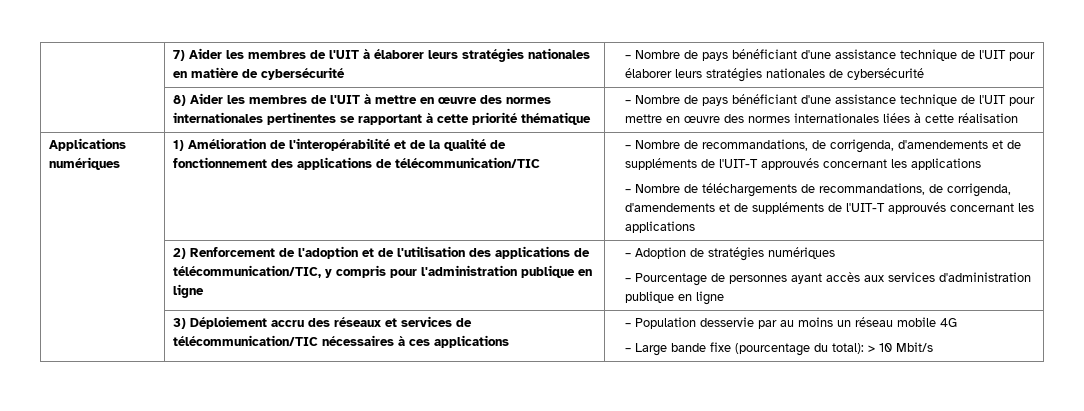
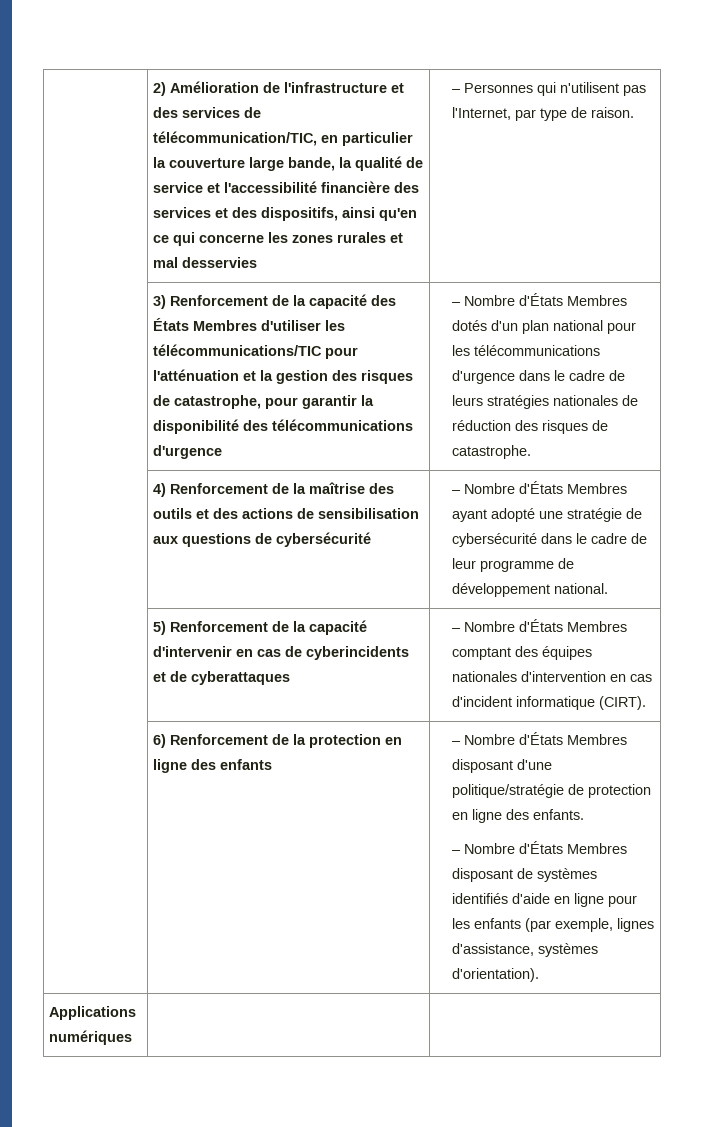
[173,48,591,62] [173,67,346,80] [624,49,1035,61] [624,68,924,82] [173,93,552,106] [173,112,592,125] [624,94,1035,106] [624,113,1018,123] [49,138,127,151] [49,157,121,170] [173,138,507,151] [173,157,541,170] [624,139,1021,153] [624,158,981,170] [624,183,1011,197] [624,202,1034,214] [624,221,695,233] [173,246,591,259] [173,265,593,278] [173,284,205,298] [624,247,835,261] [624,272,1031,286] [624,291,724,305] [173,316,473,329] [173,335,510,348] [624,317,957,329] [624,342,933,356] | 7) Aider les membres de l'UIT à élaborer leurs stratégies nationales en matière de cybersécurité | – Nombre de pays bénéficiant d'une assistance technique de l'UIT pour élaborer leurs stratégies nationales de cybersécurité // | 8) Aider les membres de l'UIT à mettre en œuvre des normes internationales pertinentes se rapportant à cette priorité thématique | – Nombre de pays bénéficiant d'une assistance technique de l'UIT pour mettre en œuvre des normes internationales liées à cette réalisation // Applications numériques | 1) Amélioration de l'interopérabilité et de la qualité de fonctionnement des applications de télécommunication/TIC | – Nombre de recommandations, de corrigenda, d'amendements et de suppléments de l'UIT-T approuvés concernant les applications // – Nombre de téléchargements de recommandations, de corrigenda, d'amendements et de suppléments de l'UIT-T approuvés concernant les applications // | 2) Renforcement de l'adoption et de l'utilisation des applications de télécommunication/TIC, y compris pour l'administration publique en ligne | – Adoption de stratégies numériques // – Pourcentage de personnes ayant accès aux services d'administration publique en ligne // | 3) Déploiement accru des réseaux et services de télécommunication/TIC nécessaires à ces applications | – Population desservie par au moins un réseau mobile 4G // – Large bande fixe (pourcentage du total): > 10 Mbit/s -> [153,81,405,96] [153,107,262,118] [153,131,414,146] [153,156,424,171] [153,181,420,193] [153,207,418,221] [153,232,404,246] [153,257,258,268] [452,82,647,96] [452,107,635,121] [153,294,397,309] [153,318,346,331] [153,344,359,359] [153,369,414,384] [153,395,375,409] [153,419,414,434] [153,445,223,459] [452,293,628,306] [452,320,637,334] [452,345,601,356] [452,370,626,384] [452,395,639,409] [452,420,609,434] [452,445,532,459] [153,482,395,497] [153,508,420,519] [153,532,372,547] [452,481,628,494] [452,508,643,522] [452,533,648,547] [452,558,575,572] [452,583,609,597] [153,620,368,635] [153,646,410,660] [153,671,291,685] [452,619,628,632] [452,646,593,660] [452,671,653,682] [452,696,647,710] [153,734,403,748] [153,759,273,773] [452,732,628,745] [452,759,553,773] [452,784,652,798] [452,809,585,823] [452,841,628,854] [452,868,598,882] [452,893,638,907] [452,918,655,932] [452,943,599,957] [452,968,540,982] [49,1006,137,1020] [49,1030,133,1045] | 2) Amélioration de l'infrastructure et des services de télécommunication/TIC, en particulier la couverture large bande, la qualité de service et l'accessibilité financière des services et des dispositifs, ainsi qu'en ce qui concerne les zones rurales et mal desservies | – Personnes qui n'utilisent pas l'Internet, par type de raison. // | 3) Renforcement de la capacité des États Membres d'utiliser les télécommunications/TIC pour l'atténuation et la gestion des risques de catastrophe, pour garantir la disponibilité des télécommunications d'urgence | – Nombre d'États Membres dotés d'un plan national pour les télécommunications d'urgence dans le cadre de leurs stratégies nationales de réduction des risques de catastrophe. // | 4) Renforcement de la maîtrise des outils et des actions de sensibilisation aux questions de cybersécurité | – Nombre d'États Membres ayant adopté une stratégie de cybersécurité dans le cadre de leur programme de développement national. // | 5) Renforcement de la capacité d'intervenir en cas de cyberincidents et de cyberattaques | – Nombre d'États Membres comptant des équipes nationales d'intervention en cas d'incident informatique (CIRT). // | 6) Renforcement de la protection en ligne des enfants | – Nombre d'États Membres disposant d'une politique/stratégie de protection en ligne des enfants. // – Nombre d'États Membres disposant de systèmes identifiés d'aide en ligne pour les enfants (par exemple, lignes d'assistance, systèmes d'orientation). // Applications numériques | |

